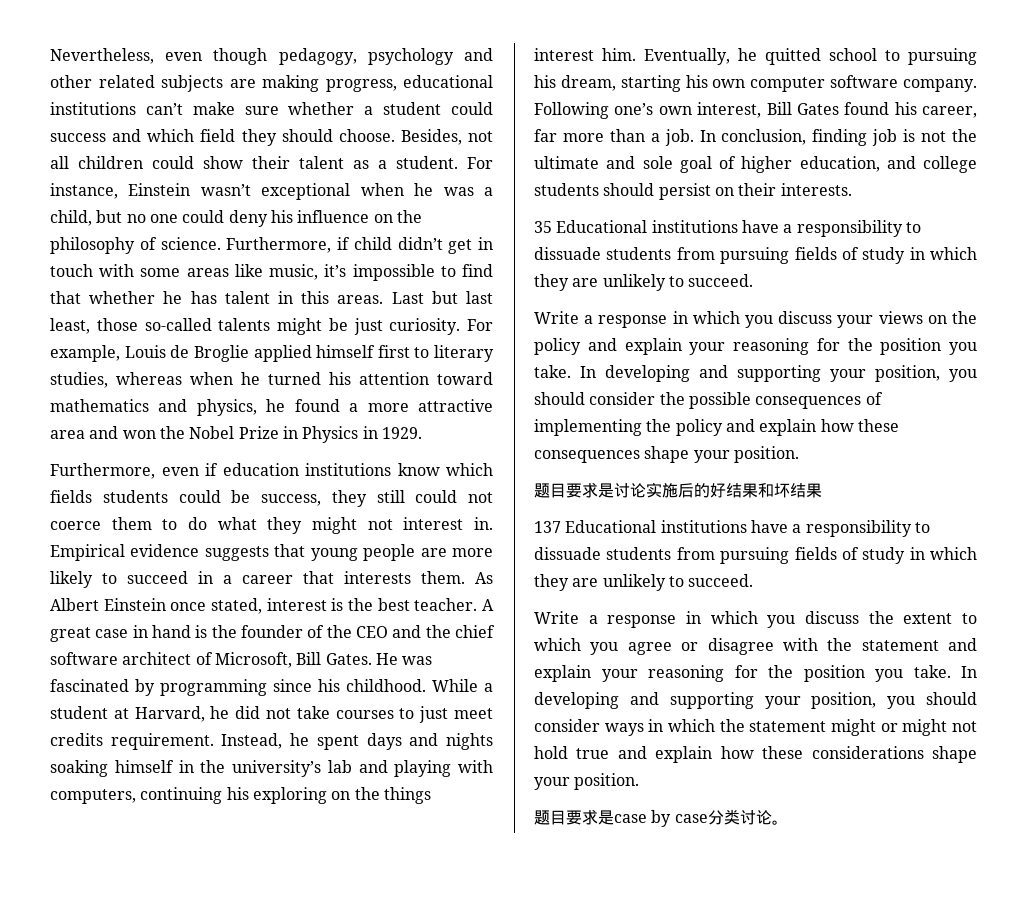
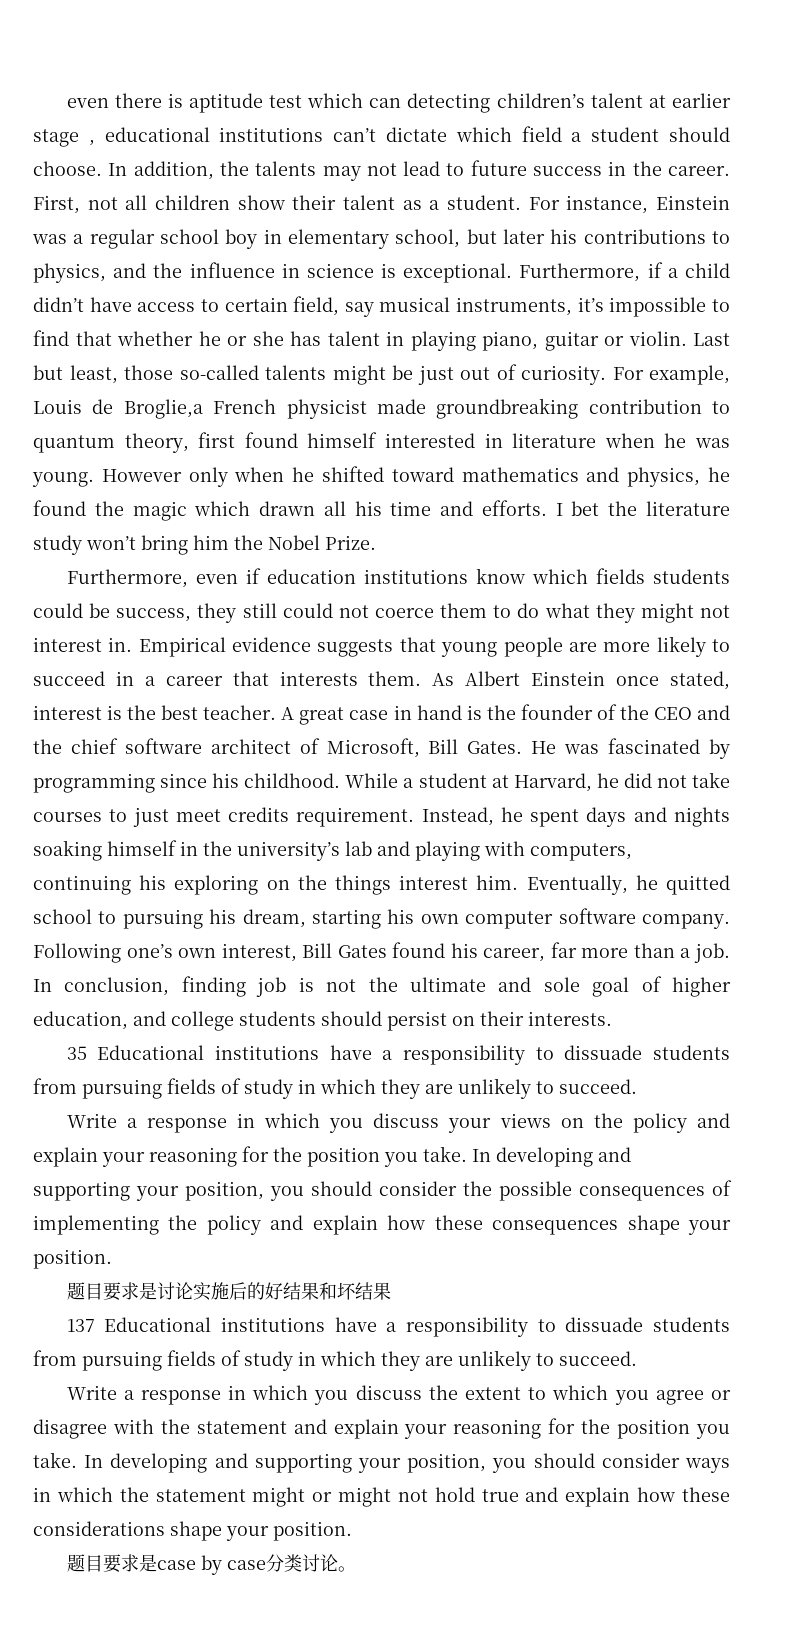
[50,48,493,65] [50,75,493,92] [50,102,493,115] [50,129,462,146] Nevertheless, even though pedagogy, psychology and other related subjects are making progress, educational institutions can’t make sure whether a student could success and which field they should choose. Besides, -> [66,93,731,113] [33,126,730,147] [33,160,730,181] [33,195,80,214] even there is aptitude test which can detecting children’s talent at earlier stage , educational institutions can’t dictate which field a student should choose. In addition, the talents may not lead to future success in the career. First,
[152,156,194,169] could -> (230, 202) none
[200,183,494,200] [50,210,422,227] [50,237,221,254] wasn’t exceptional when he was a child, but no one could deny his influence on the philosophy of science. -> [32,229,730,249] [33,262,513,283] was a regular school boy in elementary school, but later his contributions to physics, and the influence in science is exceptional.
(350, 243) none -> [667,268,678,278] a
[448,237,493,254] [50,264,319,280] get in touch with some areas like music, -> [89,296,573,317] have access to certain field, say musical instruments,
(183, 297) none -> [227,331,284,346] or she
[301,291,384,304] this areas. -> [410,331,687,351] playing piano, guitar or violin.
[465,291,493,304] last -> (63, 372) none
(383, 326) none -> [460,364,517,380] out of
[193,345,494,362] [50,372,429,388] Broglie applied himself first to literary studies, whereas when he turned his attention -> [123,398,730,419] [33,432,731,453] [32,466,385,487] Broglie,a French physicist made groundbreaking contribution to quantum theory, first found himself interested in literature when he was young. However only when he shifted
[349,399,493,412] [50,426,422,443] a more attractive area and won the Nobel Prize in Physics in 1929. -> [94,500,730,521] [33,535,376,555] the magic which drawn all his time and efforts. I bet the literature study won’t bring him the Nobel Prize.

